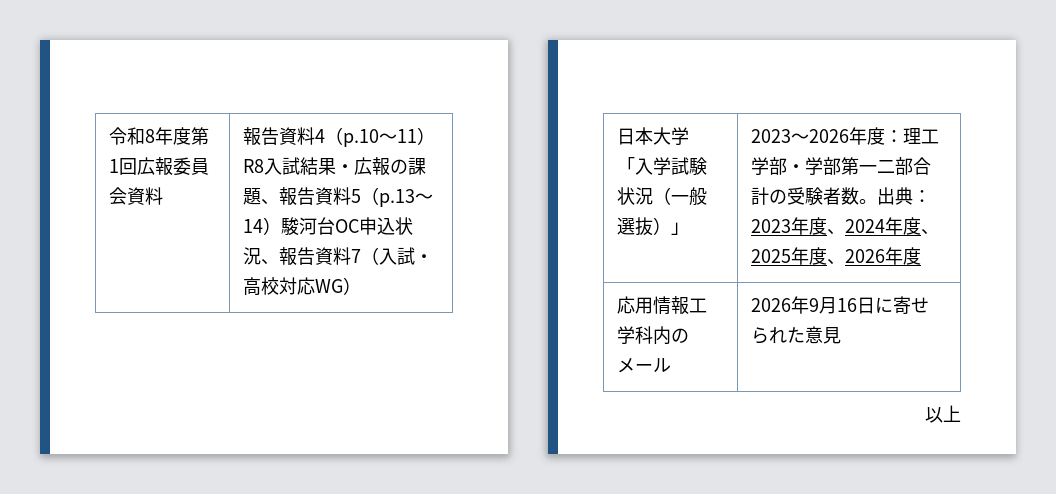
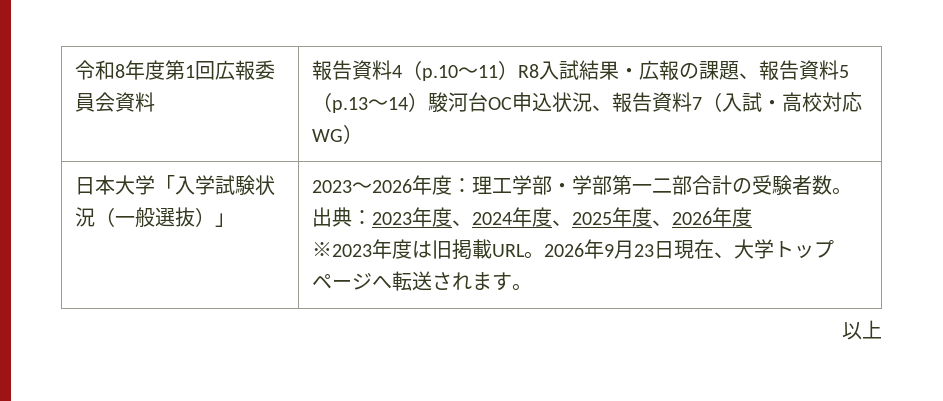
[617,296,708,315] [617,326,690,345] [617,358,672,373] [751,296,930,315] [751,326,842,344] // 応用情報工学科内のメール | 2026年9月16日に寄せられた意見 -> [311,239,834,260] [311,271,532,291] // ※2023年度は旧掲載URL。2026年9月23日現在、大学トップページへ転送されます。

